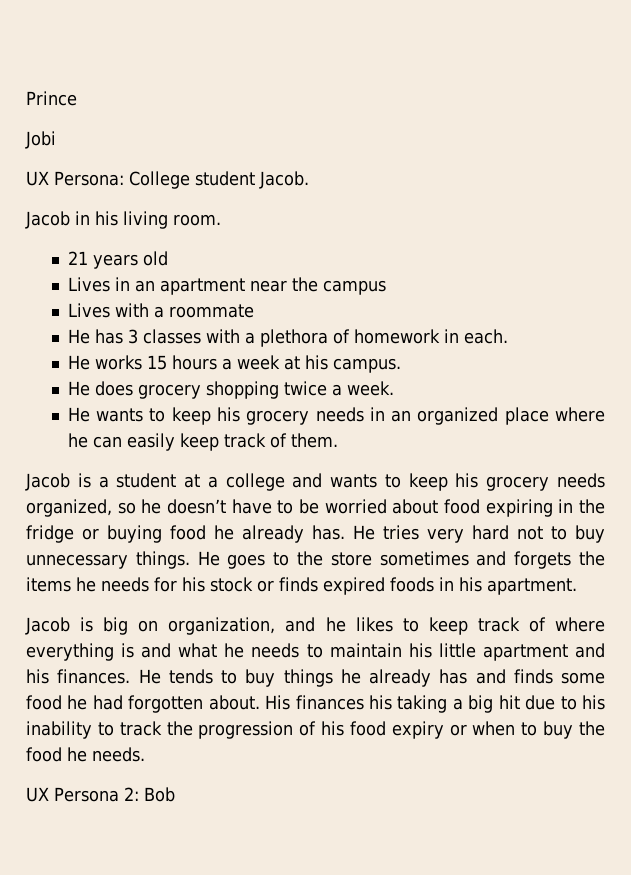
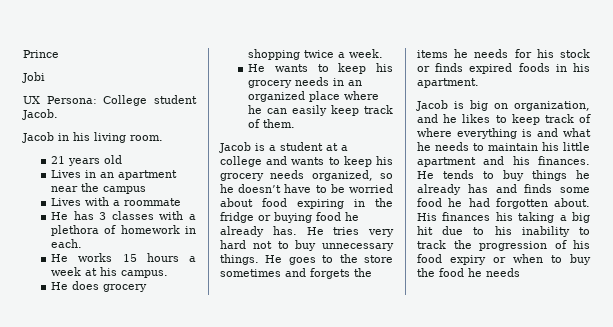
[92,747,145,762] [26,787,175,802] needs. // UX Persona 2: Bob -> [486,268,520,277] needs

